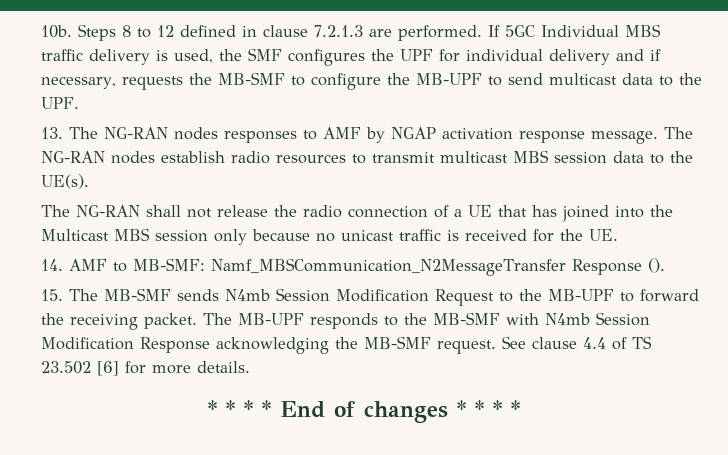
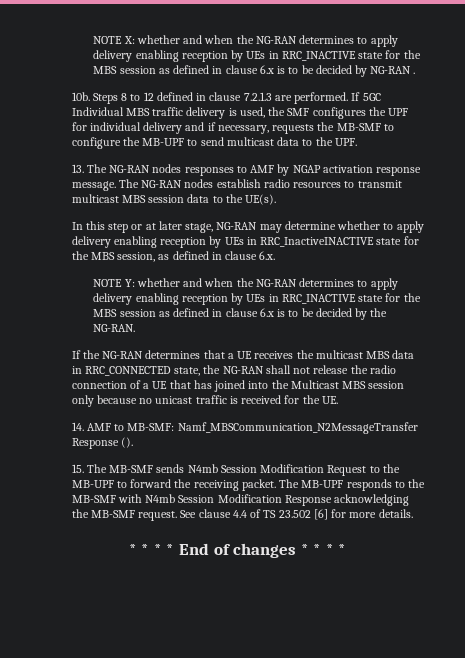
(40, 31) none -> [93,35,398,47] [93,50,421,62] [93,65,416,77] NOTE X: whether and when the NG-RAN determines to apply delivery enabling reception by UEs in RRC_INACTIVE state for the MBS session as defined in clause 6.x is to be decided by NG-RAN . //
[40,205,70,217] The -> [71,221,424,233] [71,236,419,248] [71,251,276,262] [93,278,398,290] [93,293,421,305] [93,308,388,320] [93,324,136,332] [71,350,415,359] [71,365,221,376] In this step or at later stage, NG-RAN may determine whether to apply delivery enabling reception by UEs in RRC_InactiveINACTIVE state for the MBS session, as defined in clause 6.x. // NOTE Y: whether and when the NG-RAN determines to apply delivery enabling reception by UEs in RRC_INACTIVE state for the MBS session as defined in clause 6.x is to be decided by the NG-RAN. // If the NG-RAN determines that a UE receives the multicast MBS data in RRC_CONNECTED state, the

